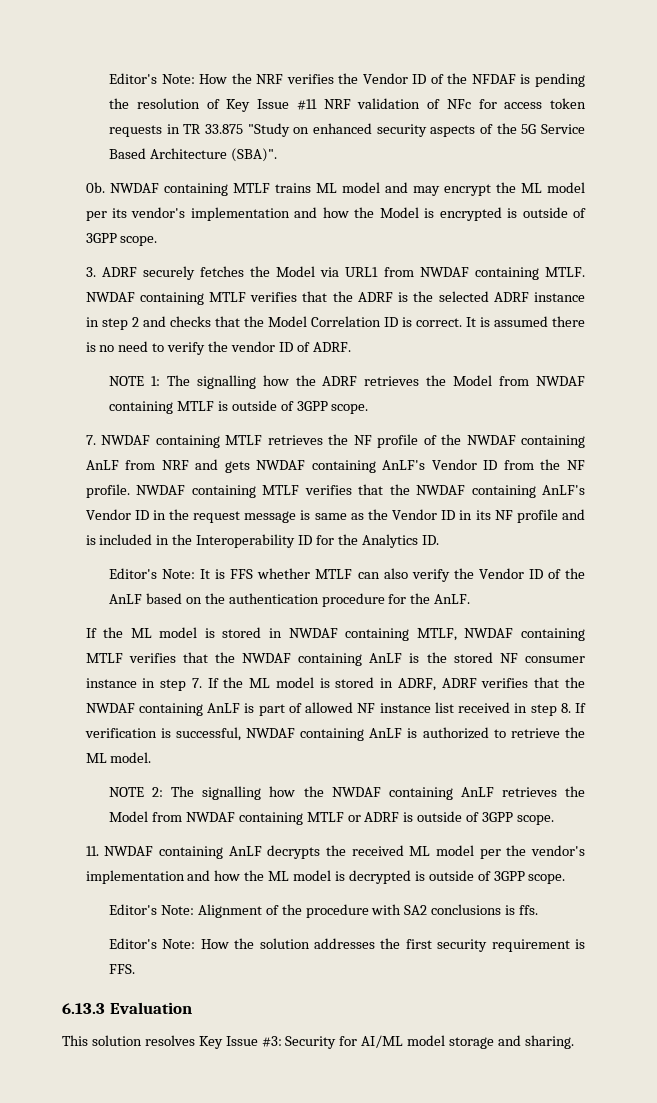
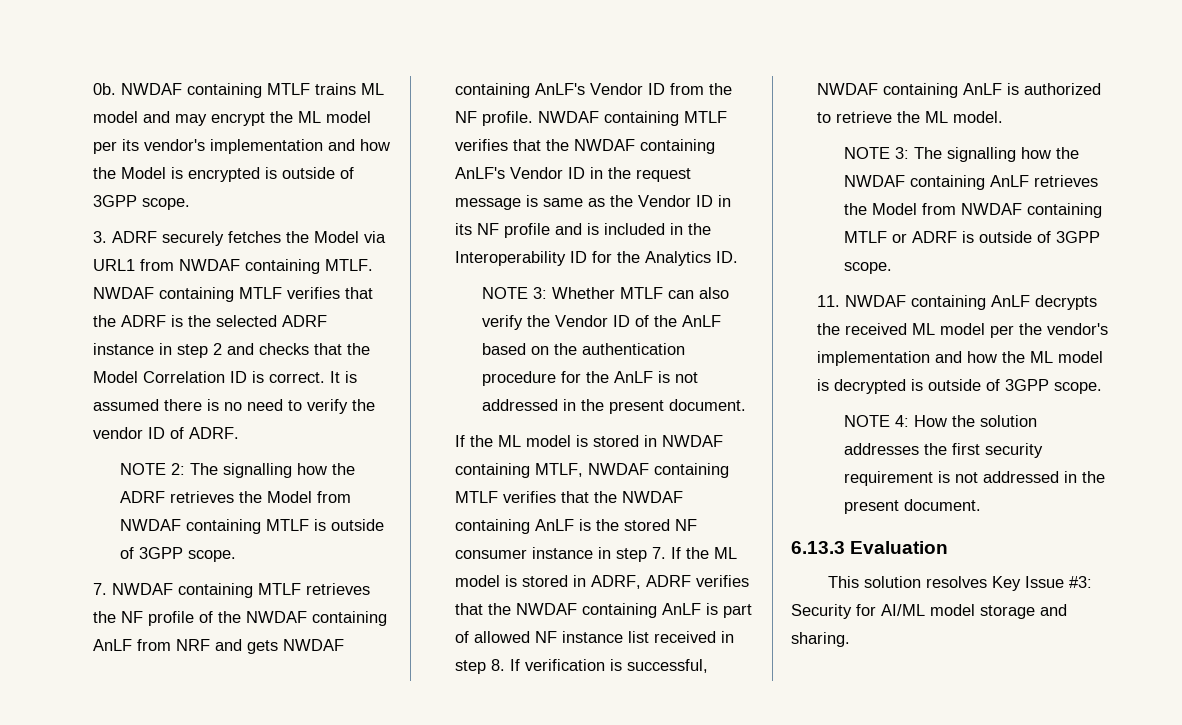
[108,73,586,87] [108,98,586,112] [108,123,585,137] [108,148,277,162] Editor's Note: How the NRF verifies the Vendor ID of the NFDAF is pending the resolution of Key Issue #11 NRF validation of NFc for access token requests in TR 33.875 "Study on enhanced security aspects of the 5G Service Based Architecture (SBA)". // -> (93, 89) none
[150,376,160,386] 1: -> [170,463,185,475] 2:
[108,568,311,579] Editor's Note: It is FFS whether -> [481,287,615,299] NOTE 3: Whether
[434,594,471,604] AnLF. -> [613,371,698,383] [481,399,746,414] AnLF is not addressed in the present document.
[152,787,164,797] 2: -> [894,147,909,159] 3:
[108,904,539,918] [108,938,196,949] Editor's Note: Alignment of the procedure with SA2 conclusions is ffs. // Editor's Note: -> [843,415,909,427] NOTE 4:
[108,964,135,974] FFS. -> [954,471,1105,483] [843,499,981,514] not addressed in the present document.

